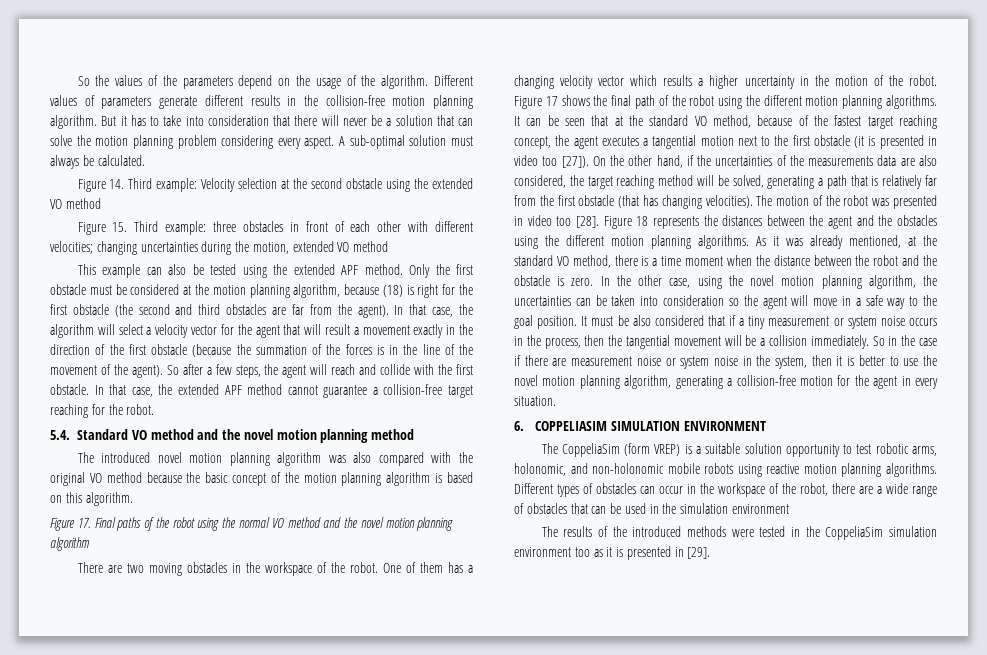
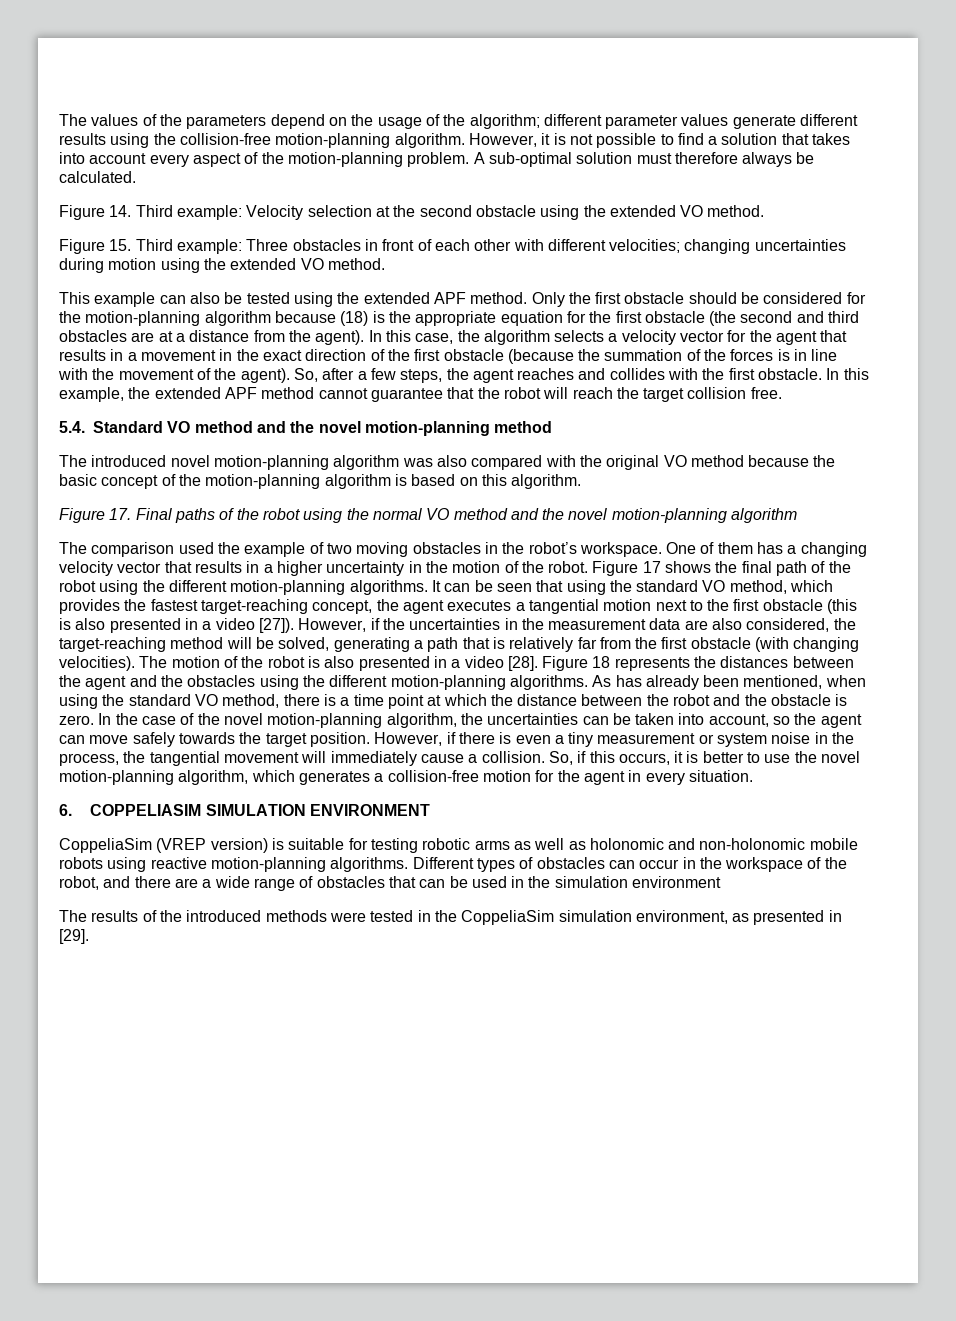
[77,75,110,86] So the -> [59,114,87,126] The
[381,75,473,89] [50,95,152,109] algorithm. Different values of parameters -> [469,114,729,129] algorithm; different parameter values
[287,96,297,106] in -> [110,133,150,148] using
[392,95,473,109] [50,115,473,129] [50,135,335,149] motion planning algorithm. But it has to take into consideration that there will never be a solution that can solve the motion planning problem considering every aspect. -> [275,133,851,148] [59,152,470,167] motion-planning algorithm. However, it is not possible to find a solution that takes into account every aspect of the motion-planning problem.
(473, 141) none -> [674,152,738,164] therefore
[65,198,101,209] method -> [707,205,765,217] method.
[213,221,237,232] three -> [246,239,289,251] Three
[235,241,389,254] the motion, extended VO method -> [108,258,385,273] motion using the extended VO method.
[89,285,112,295] must -> [688,292,737,304] should
[183,284,439,298] at the motion planning algorithm, because (18) is right -> [846,292,866,304] [59,311,563,326] for the motion-planning algorithm because (18) is the appropriate equation
[291,304,304,315] far -> [158,330,250,342] at a distance
[409,304,427,315] that -> [385,330,411,342] this
[97,324,143,335] will select -> [554,330,605,342] selects
[304,324,350,335] will result -> [59,349,124,361] results in
[413,324,473,338] exactly in the -> [219,349,302,361] in the exact
[403,344,455,355] the line of -> [811,349,838,361] [58,368,88,380] line with
[166,365,179,375] So -> [293,368,318,382] So,
[310,364,411,375] will reach and collide -> [517,368,665,380] reaches and collides
[109,384,153,397] that case, -> [843,368,869,380] [59,387,124,402] this example,
[372,384,473,398] [50,404,155,418] a collision-free target reaching for the robot. -> [447,387,782,402] that the robot will reach the target collision free.
[276,429,369,443] motion planning -> [364,421,490,436] motion-planning
[189,452,270,466] motion planning -> [213,455,329,470] motion-planning
[303,472,382,486] motion planning -> [205,474,321,489] motion-planning
[385,517,454,531] motion planning -> [611,508,727,523] motion-planning
[77,562,122,573] There are -> [59,542,324,557] The comparison used the example of
[264,562,378,576] workspace of the robot. -> [528,542,662,557] robot’s workspace.
[630,75,693,86] which results -> [164,561,260,573] that results in
[805,95,883,109] motion planning -> [230,580,346,595] motion-planning
[614,115,937,129] at the standard VO method, because of the fastest target reaching -> [566,580,834,595] [59,599,308,614] using the standard VO method, which provides the fastest target-reaching
[854,135,937,149] [514,155,874,168] (it is presented in video too [27]). On the other hand, if the uncertainties of the measurements -> [827,599,858,614] [59,618,647,633] (this is also presented in a video [27]). However, if the uncertainties in the measurement
[587,175,655,189] target reaching -> [59,637,166,652] target-reaching
[618,195,658,208] (that has -> [755,637,790,652] (with
[872,195,937,209] [514,215,572,226] was presented in video too -> [307,656,504,671] is also presented in a video
[611,235,916,249] motion planning algorithms. As it was already mentioned, at -> [390,675,866,690] [59,694,98,709] motion-planning algorithms. As has already been mentioned, when using
[685,255,752,266] moment when -> [387,694,487,709] point at which
[638,275,862,289] other case, using the novel motion planning -> [141,713,383,728] case of the novel motion-planning
[663,295,725,306] consideration -> [708,714,769,727] account,
[791,295,937,309] [514,315,737,329] will move in a safe way to the goal position. It must be also considered that if -> [59,732,551,747] can move safely towards the target position. However, if there is even
[908,318,937,326] occurs -> (811, 738) none
[584,335,605,346] then -> (119, 759) none
[745,335,938,349] [514,355,832,369] be a collision immediately. So in the case if there are measurement noise or system noise in the system, then -> [330,751,670,766] immediately cause a collision. So, if this occurs,
[542,375,723,389] motion planning algorithm, generating -> [59,770,370,785] motion-planning algorithm, which generates
[541,443,937,457] [514,463,566,476] The CoppeliaSim (form VREP) is a suitable solution opportunity to test robotic arms, holonomic, -> [59,838,664,853] CoppeliaSim (VREP version) is suitable for testing robotic arms as well as holonomic
[803,463,882,477] motion planning -> [210,857,326,872] motion-planning
(828, 489) none -> [103,876,131,888] and
[514,547,624,557] environment too as it is -> [635,910,750,924] environment, as

